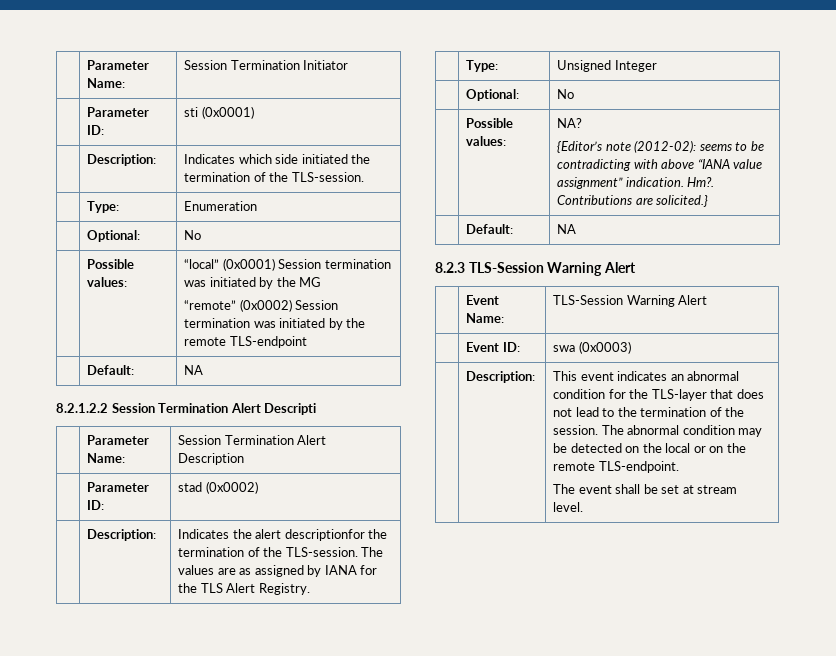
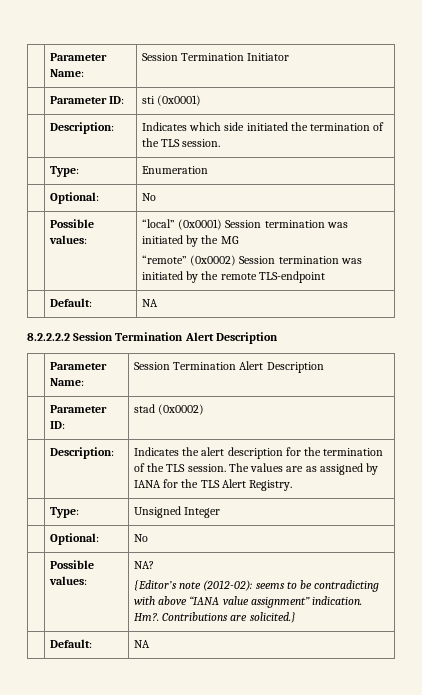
[291,172,364,182] TLS-session. -> [161,139,221,147] TLS session.
[56,403,317,415] 8.2.1.2.2 Session Termination Alert Descripti -> [27,332,278,344] 8.2.2.2.2 Session Termination Alert Description
[284,529,388,541] [178,547,358,557] descriptionfor the termination of the TLS-session. -> [227,447,384,459] [133,463,226,472] description for the termination of the TLS session.
[435,262,636,276] [466,295,500,305] [466,313,505,323] [553,295,708,307] [466,342,520,352] [553,341,631,354] [466,371,536,383] [553,371,740,381] [553,389,764,401] [553,407,745,417] [553,425,763,437] [553,443,746,453] [553,461,679,473] [553,484,738,494] [553,502,584,512] // 8.2.3 TLS-Session Warning Alert // | Event Name: | TLS-Session Warning Alert // | Event ID: | swa (0x0003) // | Description: | This event indicates an abnormal condition for the TLS-layer that does not lead to the termination of the session. The abnormal condition may be detected on the local or on the remote TLS-endpoint. // The event shall be set at stream level. -> (150, 644) none

